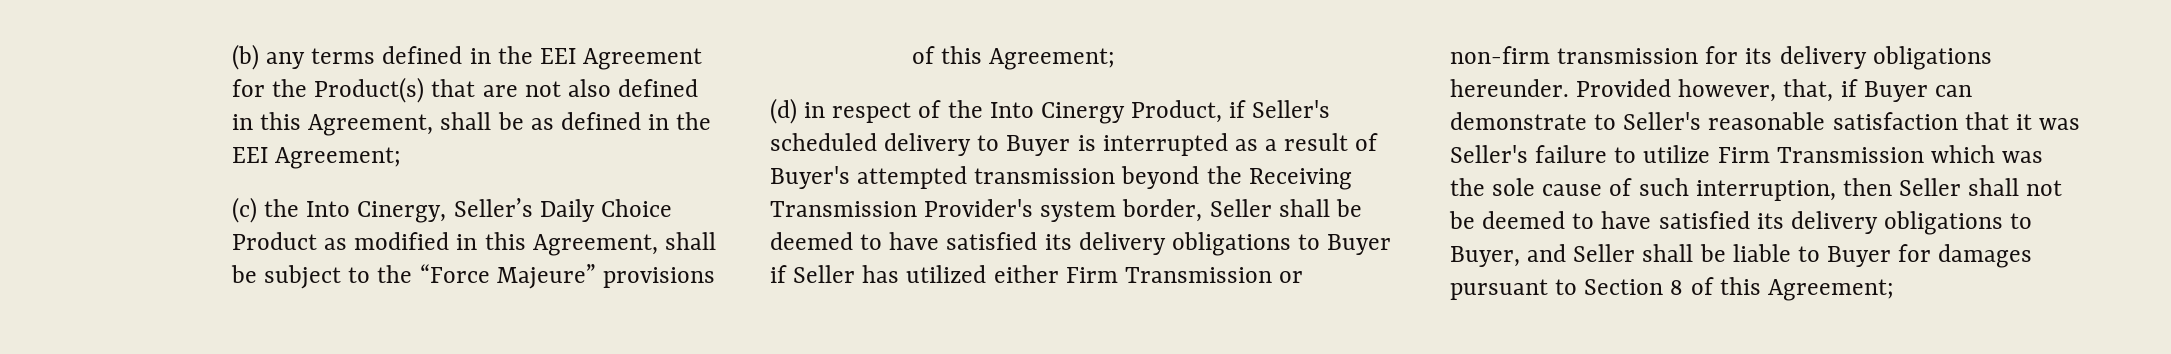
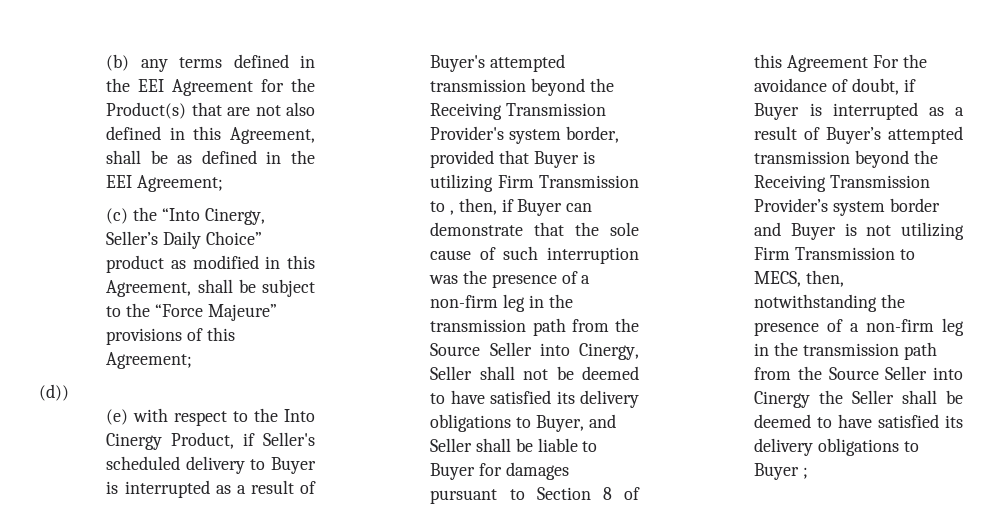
[306,201,351,217] Into -> [161,208,200,221] “Into
[600,199,672,217] [231,232,317,250] Choice Product -> [205,231,262,245] [106,255,165,273] Choice” product
[770,98,942,124] (d) in respect of -> [39,384,69,401] [106,408,249,426] (d)) // (e) with respect to
[1209,199,1362,217] [770,232,1392,256] [770,265,1304,283] [1450,46,1992,70] [1450,79,1972,102] [1450,112,2081,130] [1450,145,2044,163] Seller shall be deemed to have satisfied its delivery obligations to Buyer if Seller has utilized either Firm Transmission or non-firm transmission for its delivery obligations hereunder. Provided however, that, if Buyer can demonstrate to Seller's reasonable satisfaction that it was Seller's failure to utilize Firm Transmission which was -> [430,150,595,168] [430,174,639,192] [430,198,593,216] [430,222,565,236] provided that Buyer is utilizing Firm Transmission to , then, if Buyer can demonstrate that
[1695,178,1892,201] interruption, then -> [547,247,639,264] [429,270,591,288] [430,294,573,312] [430,318,639,336] [430,342,639,360] interruption was the presence of a non-firm leg in the transmission path from the Source Seller into Cinergy,
[1767,279,1894,301] Agreement; -> [787,54,927,72] [754,78,916,95] [754,102,964,120] [754,126,963,144] [754,150,938,168] [754,175,931,192] [754,198,940,216] [754,222,964,240] [754,247,915,260] [754,270,845,287] [754,294,906,312] [754,318,964,336] [754,342,937,360] [754,366,963,380] [754,390,963,408] [754,414,963,428] [754,438,919,456] [754,463,809,480] Agreement For the avoidance of doubt, if Buyer is interrupted as a result of Buyer’s attempted transmission beyond the Receiving Transmission Provider’s system border and Buyer is not utilizing Firm Transmission to MECS, then, notwithstanding the presence of a non-firm leg in the transmission path from the Source Seller into Cinergy the Seller shall be deemed to have satisfied its delivery obligations to Buyer ;

